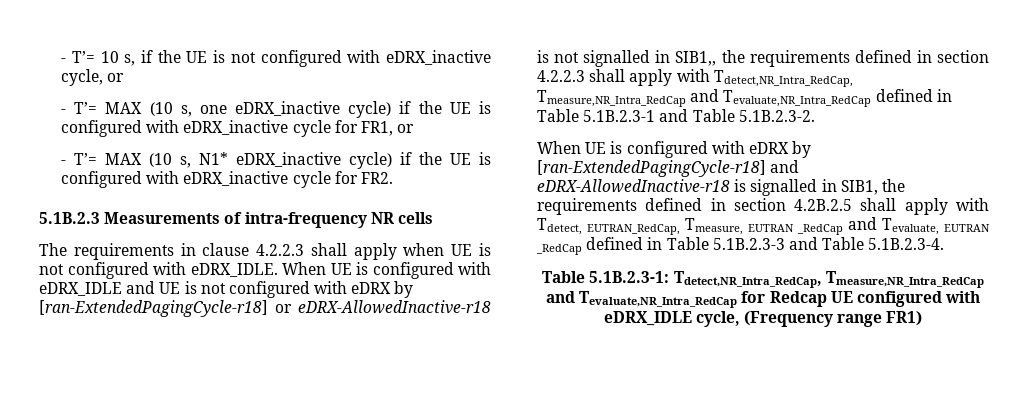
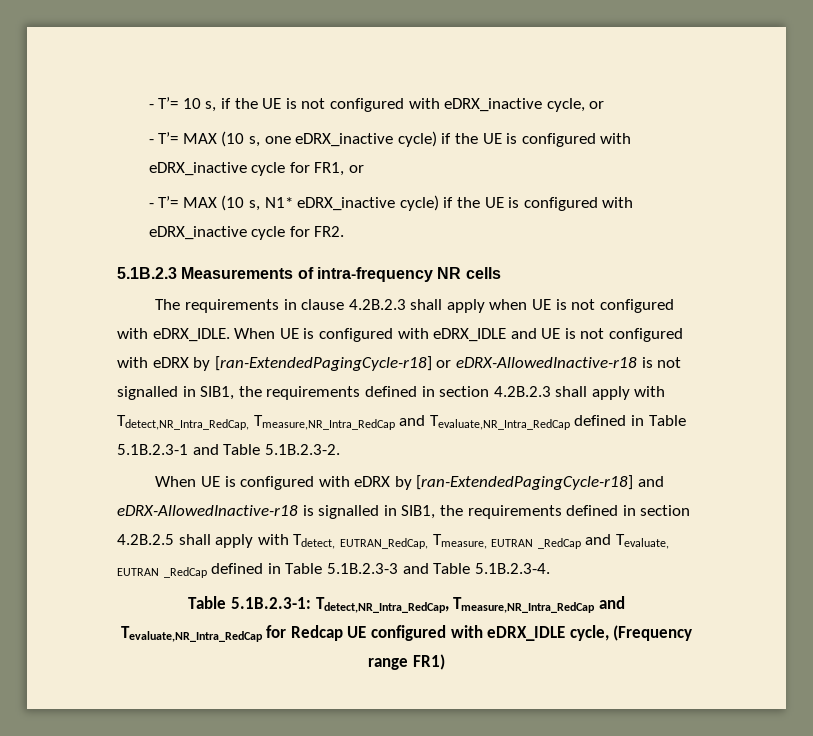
[256,244,305,256] 4.2.2.3 -> [348,299,406,310] 4.2B.2.3
[675,50,989,67] [537,70,585,82] SIB1,, the requirements defined in section 4.2.2.3 -> [200,386,551,400] SIB1, the requirements defined in section 4.2B.2.3

